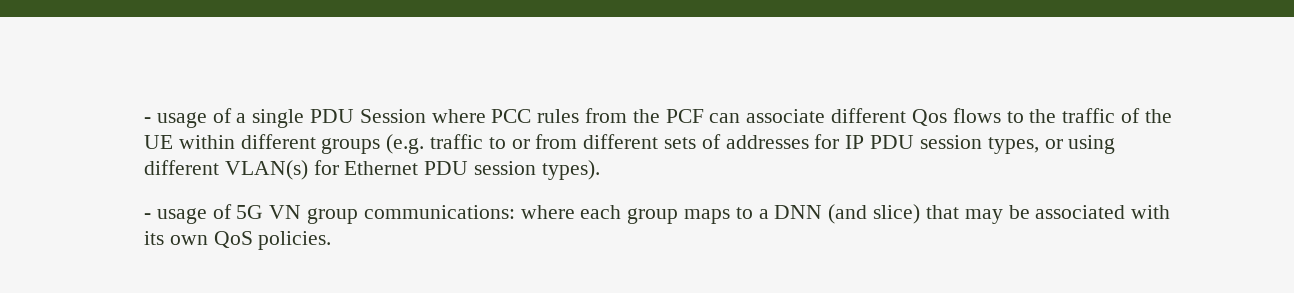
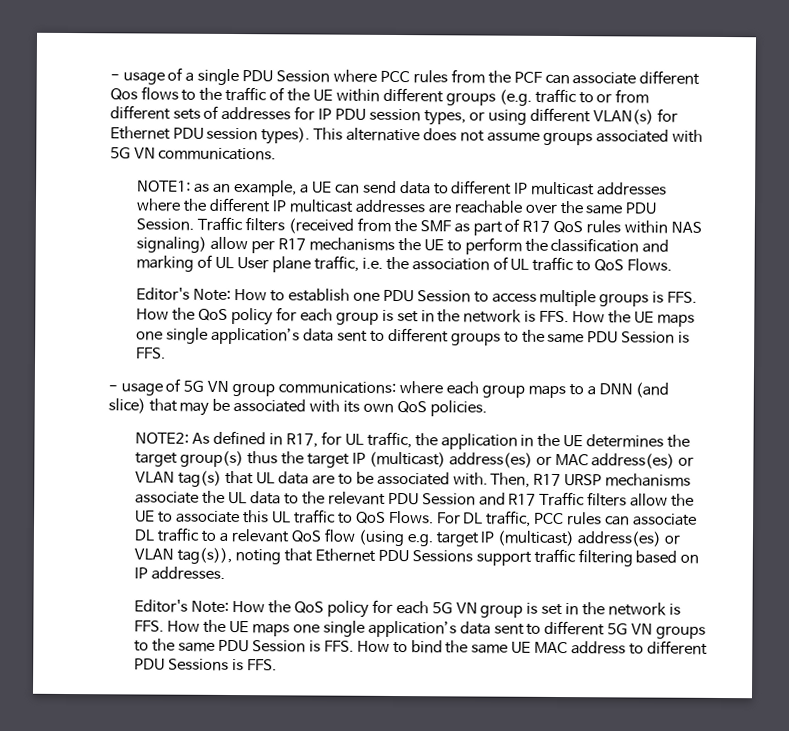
(600, 170) none -> [313,127,703,146] [109,147,277,161] [137,180,668,197] [136,197,657,215] [136,216,703,236] [136,236,670,255] [136,254,673,273] [136,287,698,307] [136,307,695,327] [136,327,691,346] [136,347,167,359] This alternative does not assume groups associated with 5G VN communications. // NOTE1: as an example, a UE can send data to different IP multicast addresses where the different IP multicast addresses are reachable over the same PDU Session. Traffic filters (received from the SMF as part of R17 QoS rules within NAS signaling) allow per R17 mechanisms the UE to perform the classification and marking of UL User plane traffic, i.e. the association of UL traffic to QoS Flows. // Editor's Note: How to establish one PDU Session to access multiple groups is FFS. How the QoS policy for each group is set in the network is FFS. How the UE maps one single application’s data sent to different groups to the same PDU Session is FFS.
(332, 240) none -> [135,430,691,450] [135,450,695,469] [135,470,692,488] [135,490,695,507] [135,509,697,527] [134,527,681,547] [134,547,700,567] [134,566,226,580] [134,599,681,618] [134,619,707,639] [134,638,708,655] [134,658,278,671] // NOTE2: As defined in R17, for UL traffic, the application in the UE determines the target group(s) thus the target IP (multicast) address(es) or MAC address(es) or VLAN tag(s) that UL data are to be associated with. Then, R17 URSP mechanisms associate the UL data to the relevant PDU Session and R17 Traffic filters allow the UE to associate this UL traffic to QoS Flows. For DL traffic, PCC rules can associate DL traffic to a relevant QoS flow (using e.g. target IP (multicast) address(es) or VLAN tag(s)), noting that Ethernet PDU Sessions support traffic filtering based on IP addresses. // Editor's Note: How the QoS policy for each 5G VN group is set in the network is FFS. How the UE maps one single application’s data sent to different 5G VN groups to the same PDU Session is FFS. How to bind the same UE MAC address to different PDU Sessions is FFS.

